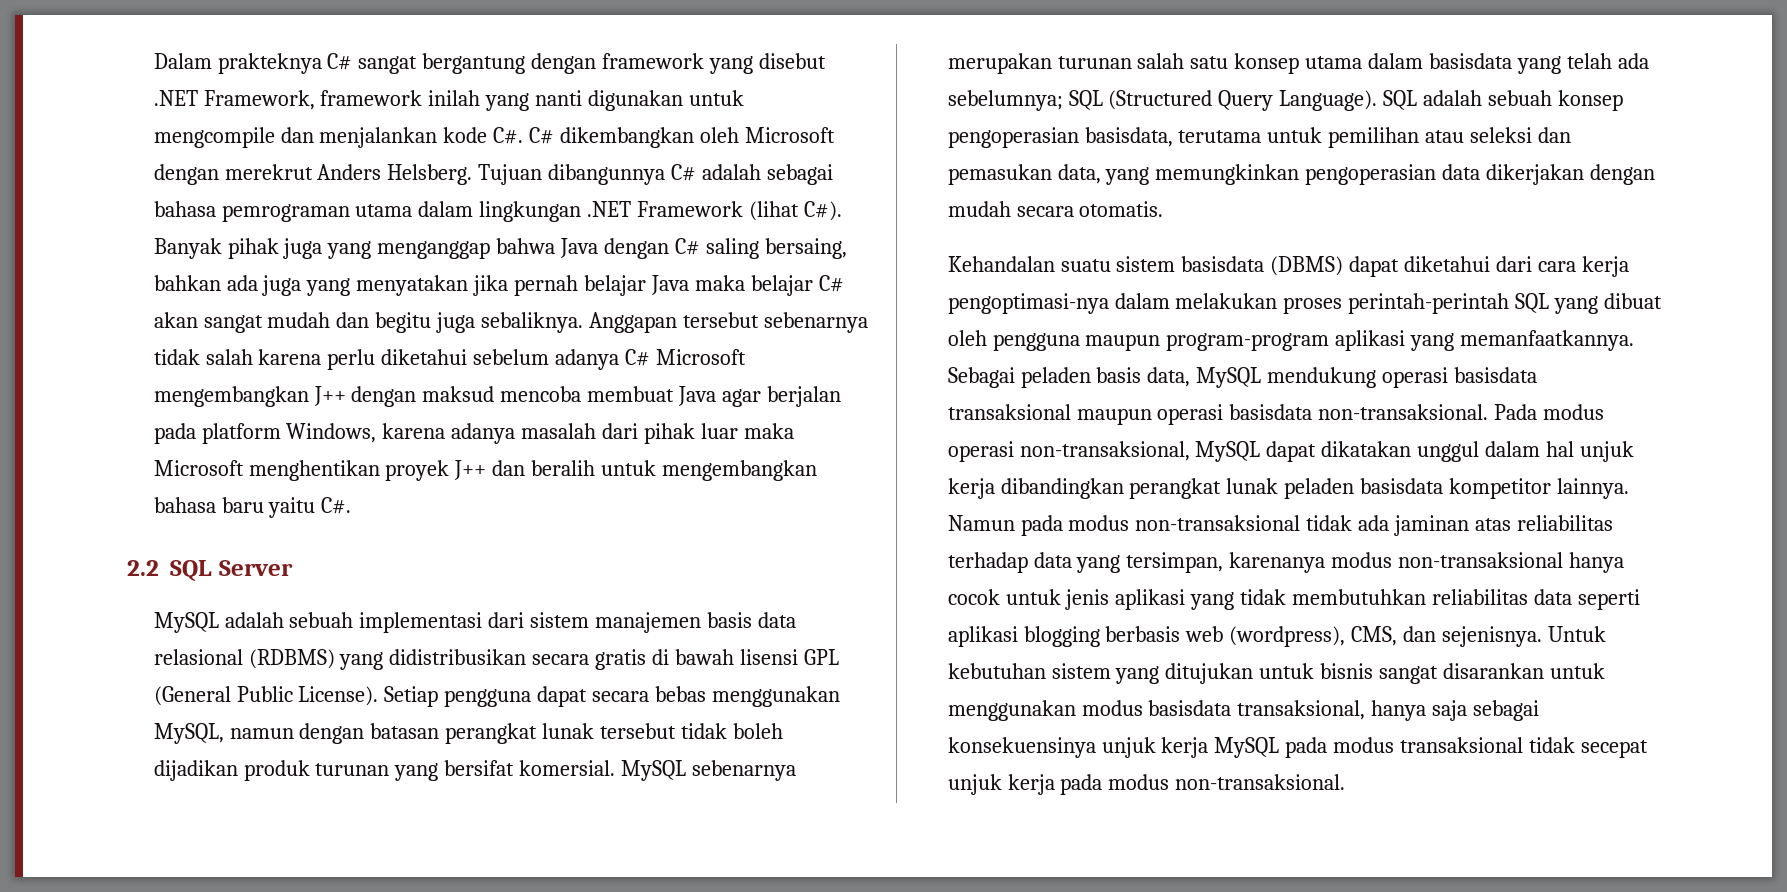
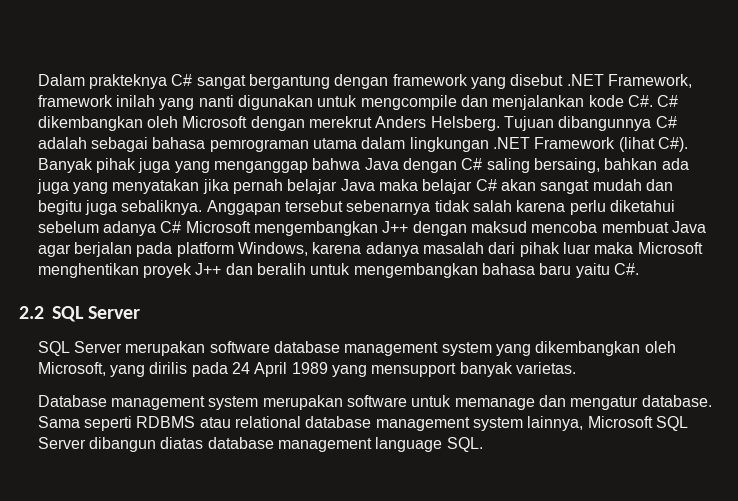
[153,612,797,633] [153,649,840,670] [153,686,841,707] [153,723,784,744] [153,760,797,781] [947,53,1649,74] [947,90,1624,111] [947,127,1572,148] [947,164,1656,185] [947,201,1164,217] [947,256,1630,277] [947,293,1663,314] [947,330,1635,351] [947,367,1538,388] [947,404,1605,425] [947,441,1635,462] [947,478,1630,499] [947,515,1614,536] [947,552,1625,573] [947,589,1641,610] [947,626,1607,647] [947,663,1606,684] [947,700,1540,721] [947,737,1649,758] [947,774,1346,795] MySQL adalah sebuah implementasi dari sistem manajemen basis data relasional (RDBMS) yang didistribusikan secara gratis di bawah lisensi GPL (General Public License). Setiap pengguna dapat secara bebas menggunakan MySQL, namun dengan batasan perangkat lunak tersebut tidak boleh dijadikan produk turunan yang bersifat komersial. MySQL sebenarnya merupakan turunan salah satu konsep utama dalam basisdata yang telah ada sebelumnya; SQL (Structured Query Language). SQL adalah sebuah konsep pengoperasian basisdata, terutama untuk pemilihan atau seleksi dan pemasukan data, yang memungkinkan pengoperasian data dikerjakan dengan mudah secara otomatis. // Kehandalan suatu sistem basisdata (DBMS) dapat diketahui dari cara kerja pengoptimasi-nya dalam melakukan proses perintah-perintah SQL yang dibuat oleh pengguna maupun program-program aplikasi yang memanfaatkannya. Sebagai peladen basis data, MySQL mendukung operasi basisdata transaksional maupun operasi basisdata non-transaksional. Pada modus operasi non-transaksional, MySQL dapat dikatakan unggul dalam hal unjuk kerja dibandingkan perangkat lunak peladen basisdata kompetitor lainnya. Namun pada modus non-transaksional tidak ada jaminan atas reliabilitas terhadap data yang tersimpan, karenanya modus non-transaksional hanya cocok untuk jenis aplikasi yang tidak membutuhkan reliabilitas data seperti aplikasi blogging berbasis web (wordpress), CMS, dan sejenisnya. Untuk kebutuhan sistem yang ditujukan untuk bisnis sangat disarankan untuk menggunakan modus basisdata transaksional, hanya saja sebagai konsekuensinya unjuk kerja MySQL pada modus transaksional tidak secepat unjuk kerja pada modus non-transaksional. -> [37,341,676,356] [37,362,576,377] [37,395,712,410] [37,416,688,431] [37,437,483,452] SQL Server merupakan software database management system yang dikembangkan oleh Microsoft, yang dirilis pada 24 April 1989 yang mensupport banyak varietas. // Database management system merupakan software untuk memanage dan mengatur database. Sama seperti RDBMS atau relational database management system lainnya, Microsoft SQL Server dibangun diatas database management language SQL.

